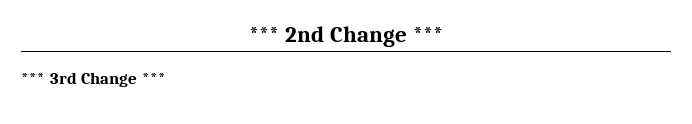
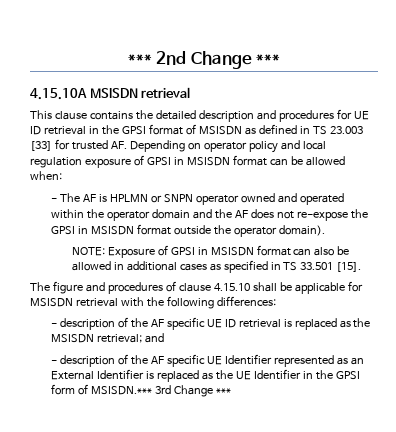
[21,73,45,84] *** -> [30,87,191,100] [30,109,369,122] [30,124,363,135] [30,139,326,153] [30,155,345,168] [30,171,62,180] [50,193,344,205] [50,209,368,221] [50,224,325,237] [71,245,350,258] [71,260,362,273] [30,281,363,294] [30,296,276,309] [50,317,371,330] [50,333,164,343] [50,354,364,367] [50,369,360,382] [50,384,152,395] 4.15.10A MSISDN retrieval // This clause contains the detailed description and procedures for UE ID retrieval in the GPSI format of MSISDN as defined in TS 23.003 [33] for trusted AF. Depending on operator policy and local regulation exposure of GPSI in MSISDN format can be allowed when: // - The AF is HPLMN or SNPN operator owned and operated within the operator domain and the AF does not re-expose the GPSI in MSISDN format outside the operator domain). // NOTE: Exposure of GPSI in MSISDN format can also be allowed in additional cases as specified in TS 33.501 [15]. // The figure and procedures of clause 4.15.10 shall be applicable for MSISDN retrieval with the following differences: // - description of the AF specific UE ID retrieval is replaced as the MSISDN retrieval; and // - description of the AF specific UE Identifier represented as an External Identifier is replaced as the UE Identifier in the GPSI form of MSISDN.***

